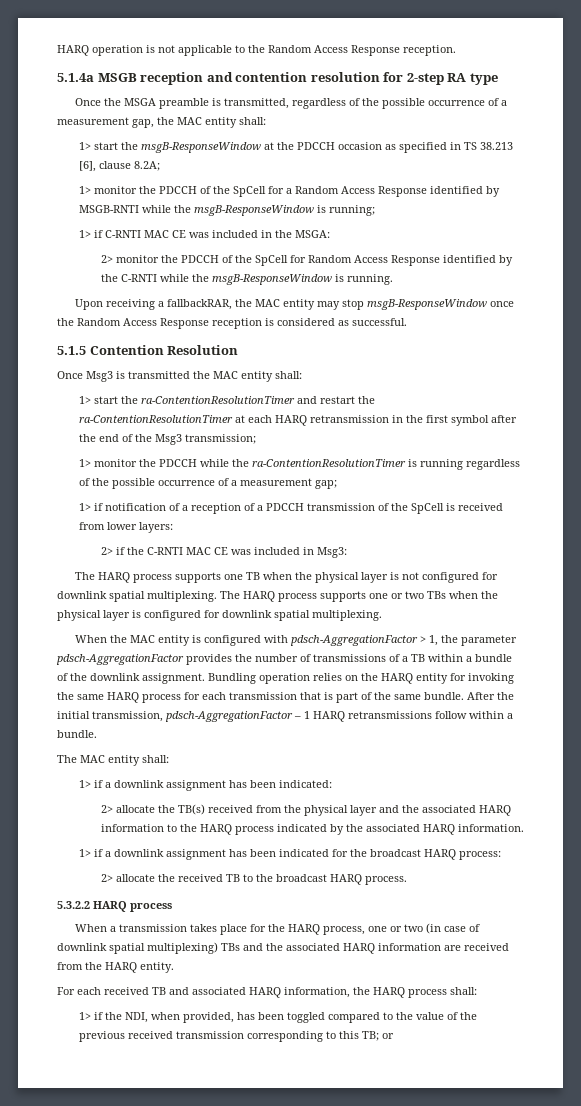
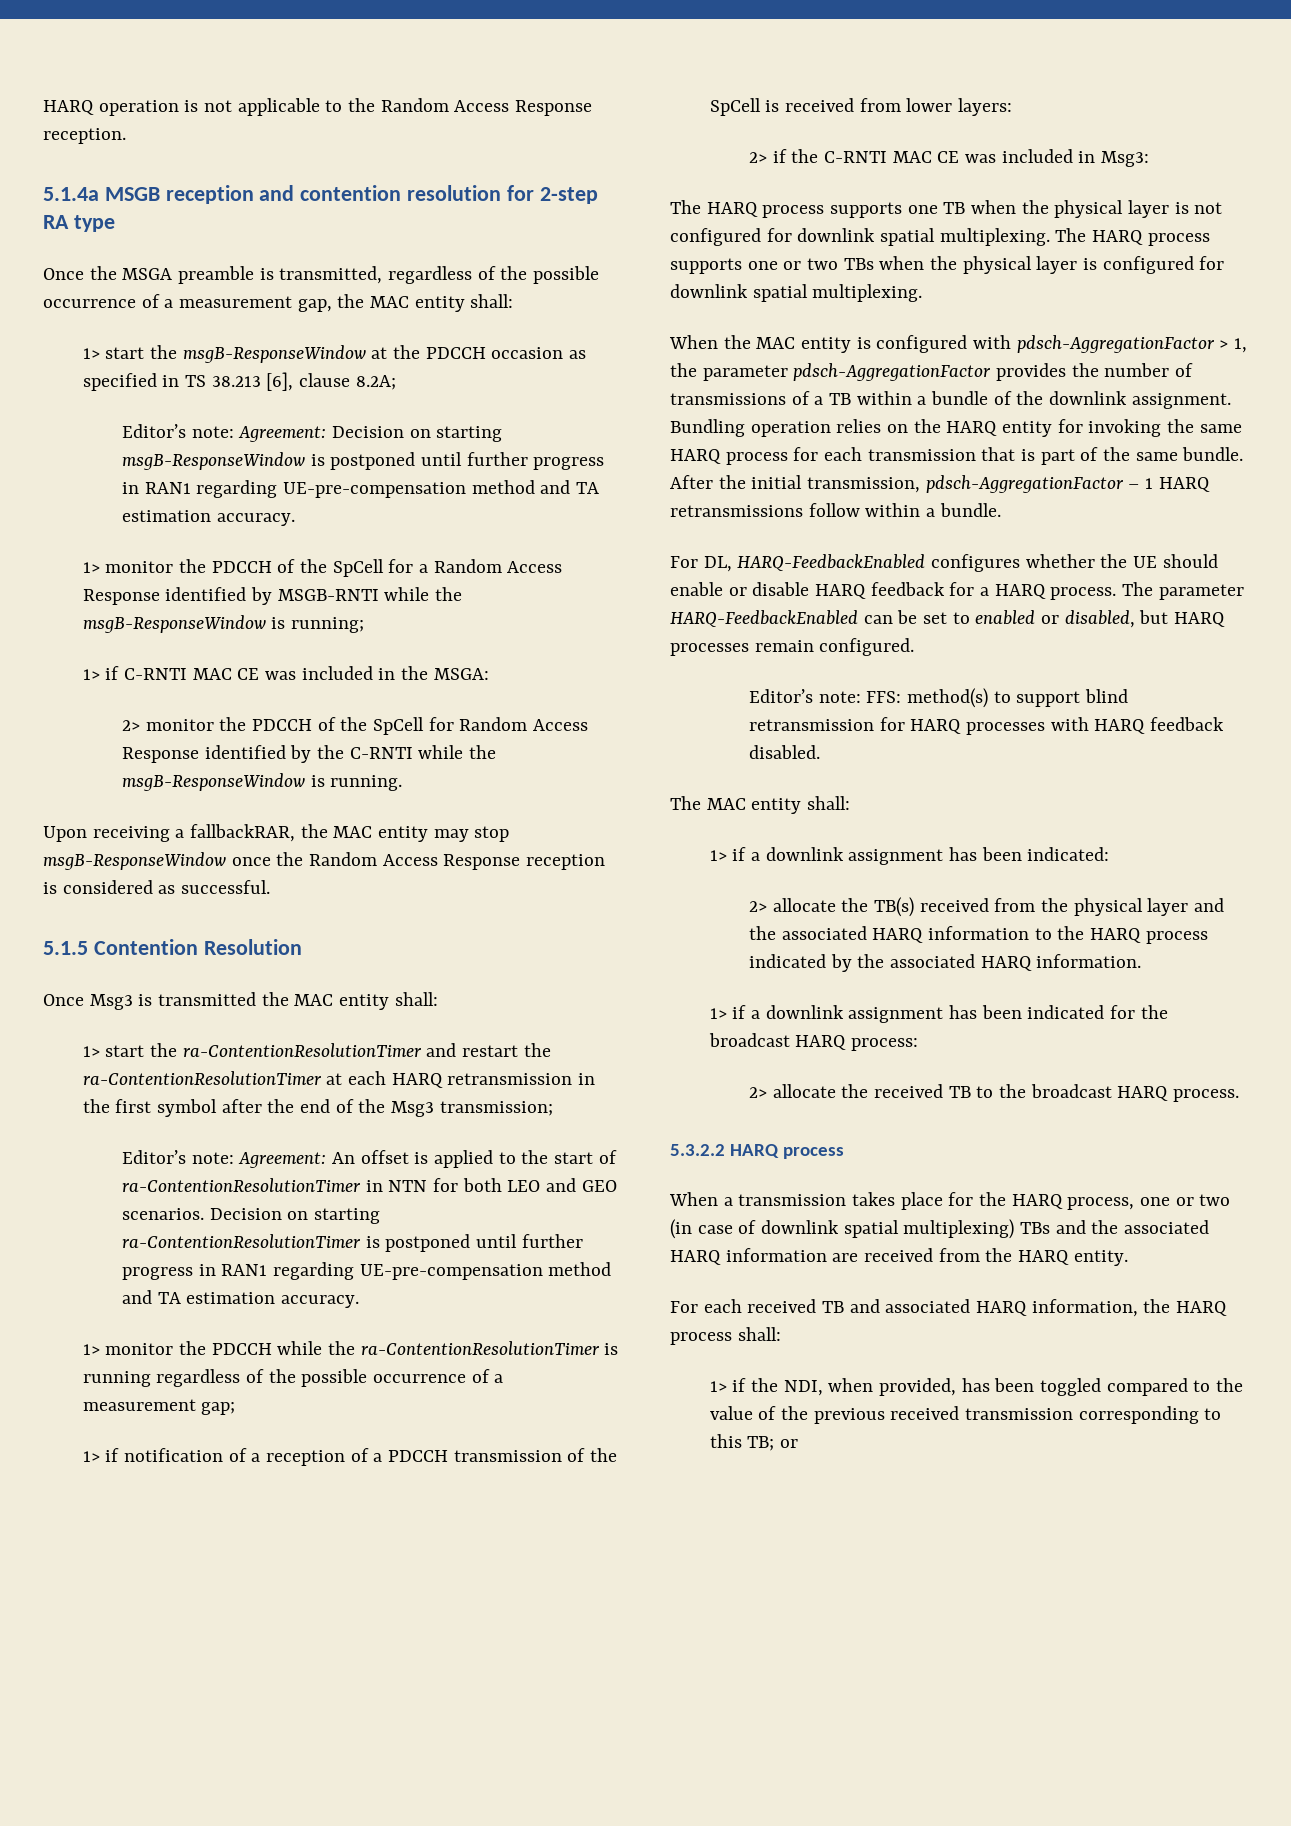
(160, 166) none -> [122,424,503,442] [122,452,605,470] [122,480,600,498] [122,510,295,526] // Editor’s note: Agreement: Decision on starting msgB-ResponseWindow is postponed until further progress in RAN1 regarding UE-pre-compensation method and TA estimation accuracy.
(256, 439) none -> [122,1150,617,1168] [122,1178,617,1192] [122,1208,381,1224] [122,1234,583,1252] [122,1262,612,1280] [122,1290,360,1308] // Editor’s note: Agreement: An offset is applied to the start of ra-ContentionResolutionTimer in NTN for both LEO and GEO scenarios. Decision on starting ra-ContentionResolutionTimer is postponed until further progress in RAN1 regarding UE-pre-compensation method and TA estimation accuracy.
(97, 734) none -> [670,554,1218,572] [670,582,1244,600] [670,610,1226,628] [670,638,915,656] [749,688,1129,708] [749,717,1225,735] [749,745,821,759] // For DL, HARQ-FeedbackEnabled configures whether the UE should enable or disable HARQ feedback for a HARQ process. The parameter HARQ-FeedbackEnabled can be set to enabled or disabled, but HARQ processes remain configured. // Editor’s note: FFS: method(s) to support blind retransmission for HARQ processes with HARQ feedback disabled.

